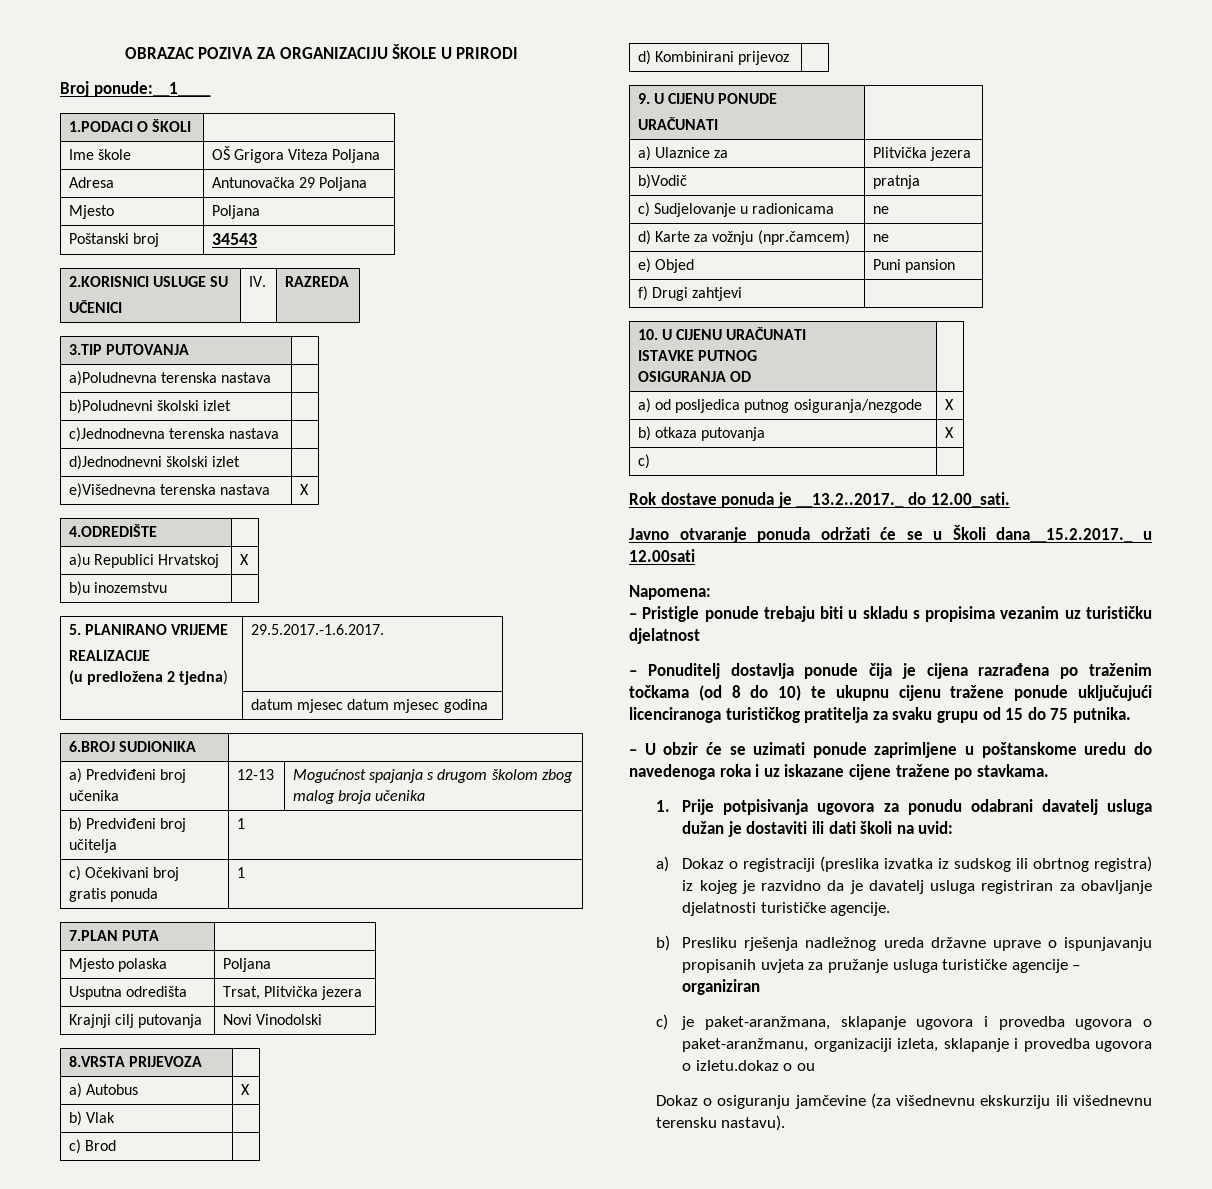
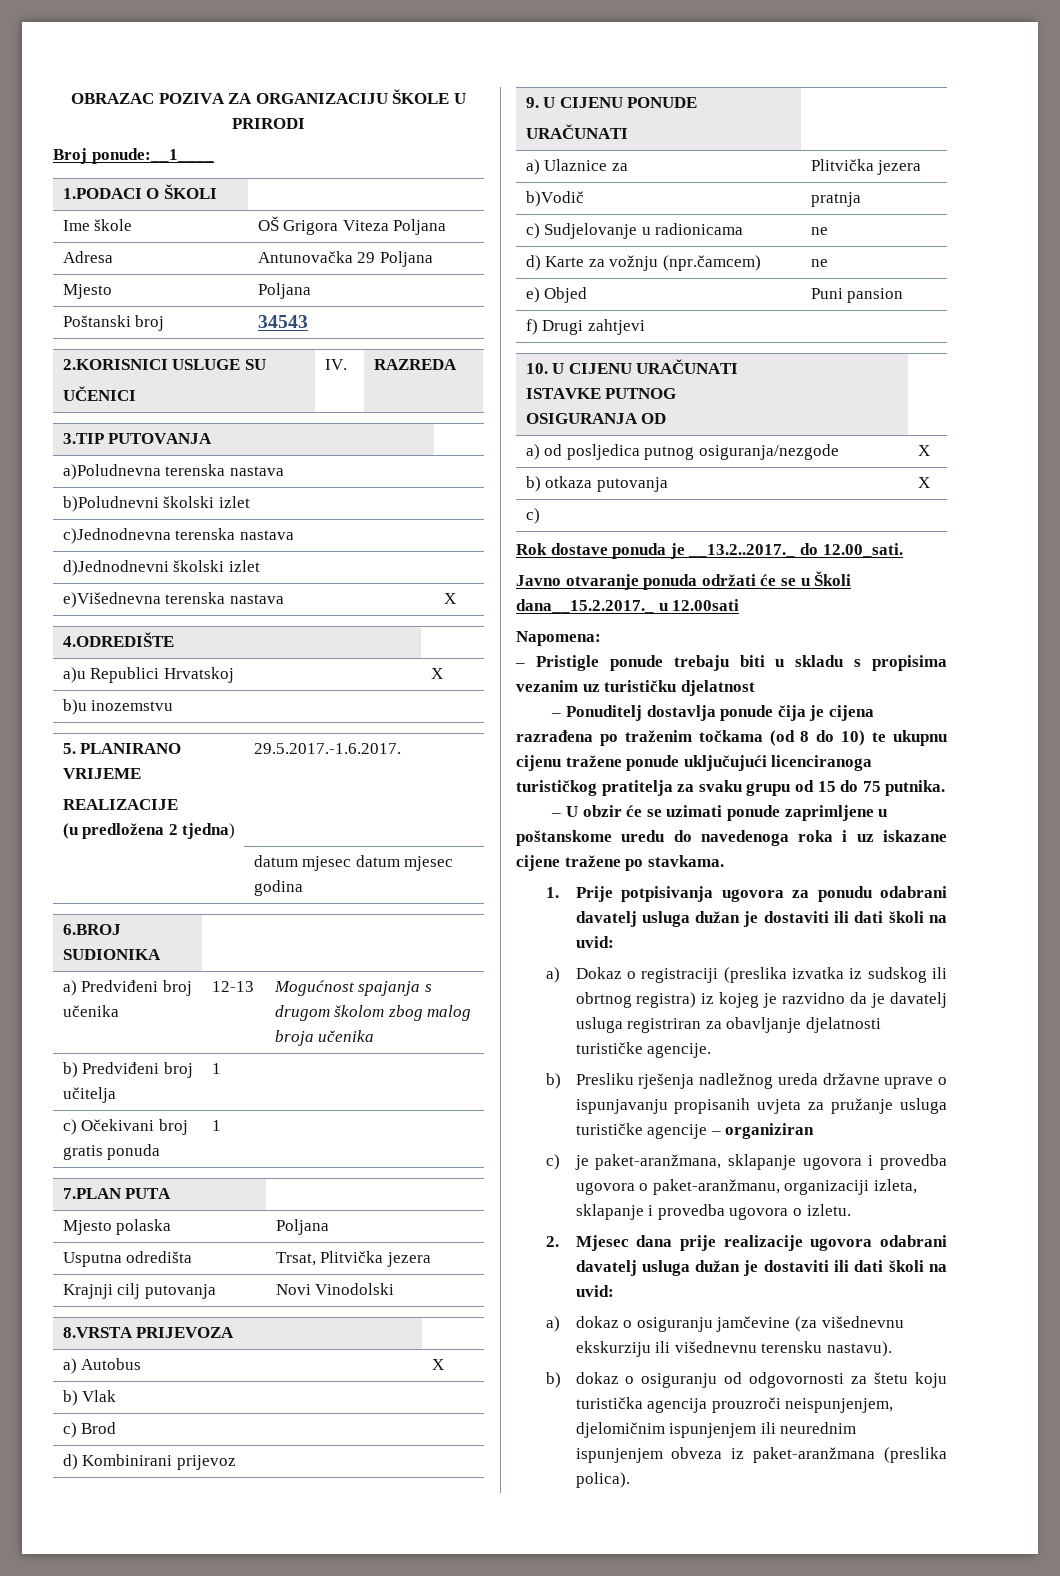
[695,1060,815,1071] [655,1095,698,1106] izletu.dokaz o ou // Dokaz -> [806,1204,851,1216] [545,1235,947,1251] [575,1260,948,1276] [575,1285,614,1297] [545,1316,619,1332] izletu. // 2. Mjesec dana prije realizacije ugovora odabrani davatelj usluga dužan je dostaviti ili dati školi na uvid: // a) dokaz
(786, 1123) none -> [545,1372,947,1388] [575,1397,894,1413] [575,1422,857,1438] [575,1447,947,1463] [575,1472,630,1488] // b) dokaz o osiguranju od odgovornosti za štetu koju turistička agencija prouzroči neispunjenjem, djelomičnim ispunjenjem ili neurednim ispunjenjem obveza iz paket-aranžmana (preslika polica).

